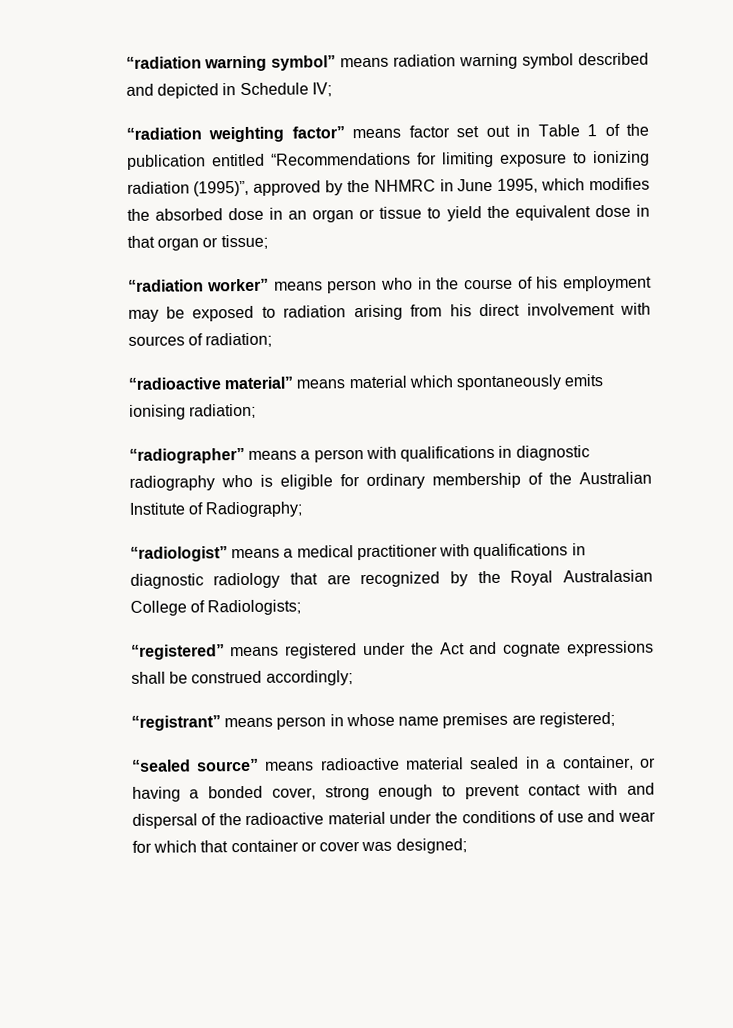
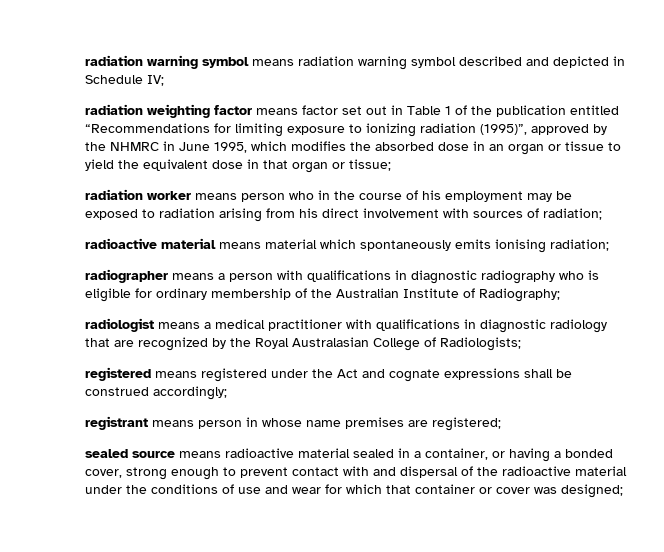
[125,55,337,72] “radiation warning symbol” -> [85,55,250,69] radiation warning symbol
[125,126,345,143] “radiation weighting factor” -> [85,104,253,118] radiation weighting factor
[127,278,270,292] “radiation worker” -> [85,189,192,200] radiation worker
[127,376,293,390] “radioactive material” -> [85,238,217,249] radioactive material
[128,447,245,464] “radiographer” -> [85,269,169,283] radiographer
[129,546,228,562] “radiologist” -> [85,318,155,332] radiologist
[130,644,225,660] “registered” -> [85,367,152,381] registered
[130,715,221,731] “registrant” -> [85,416,149,430] registrant
[131,758,259,772] “sealed source” -> [85,449,176,458] sealed source

